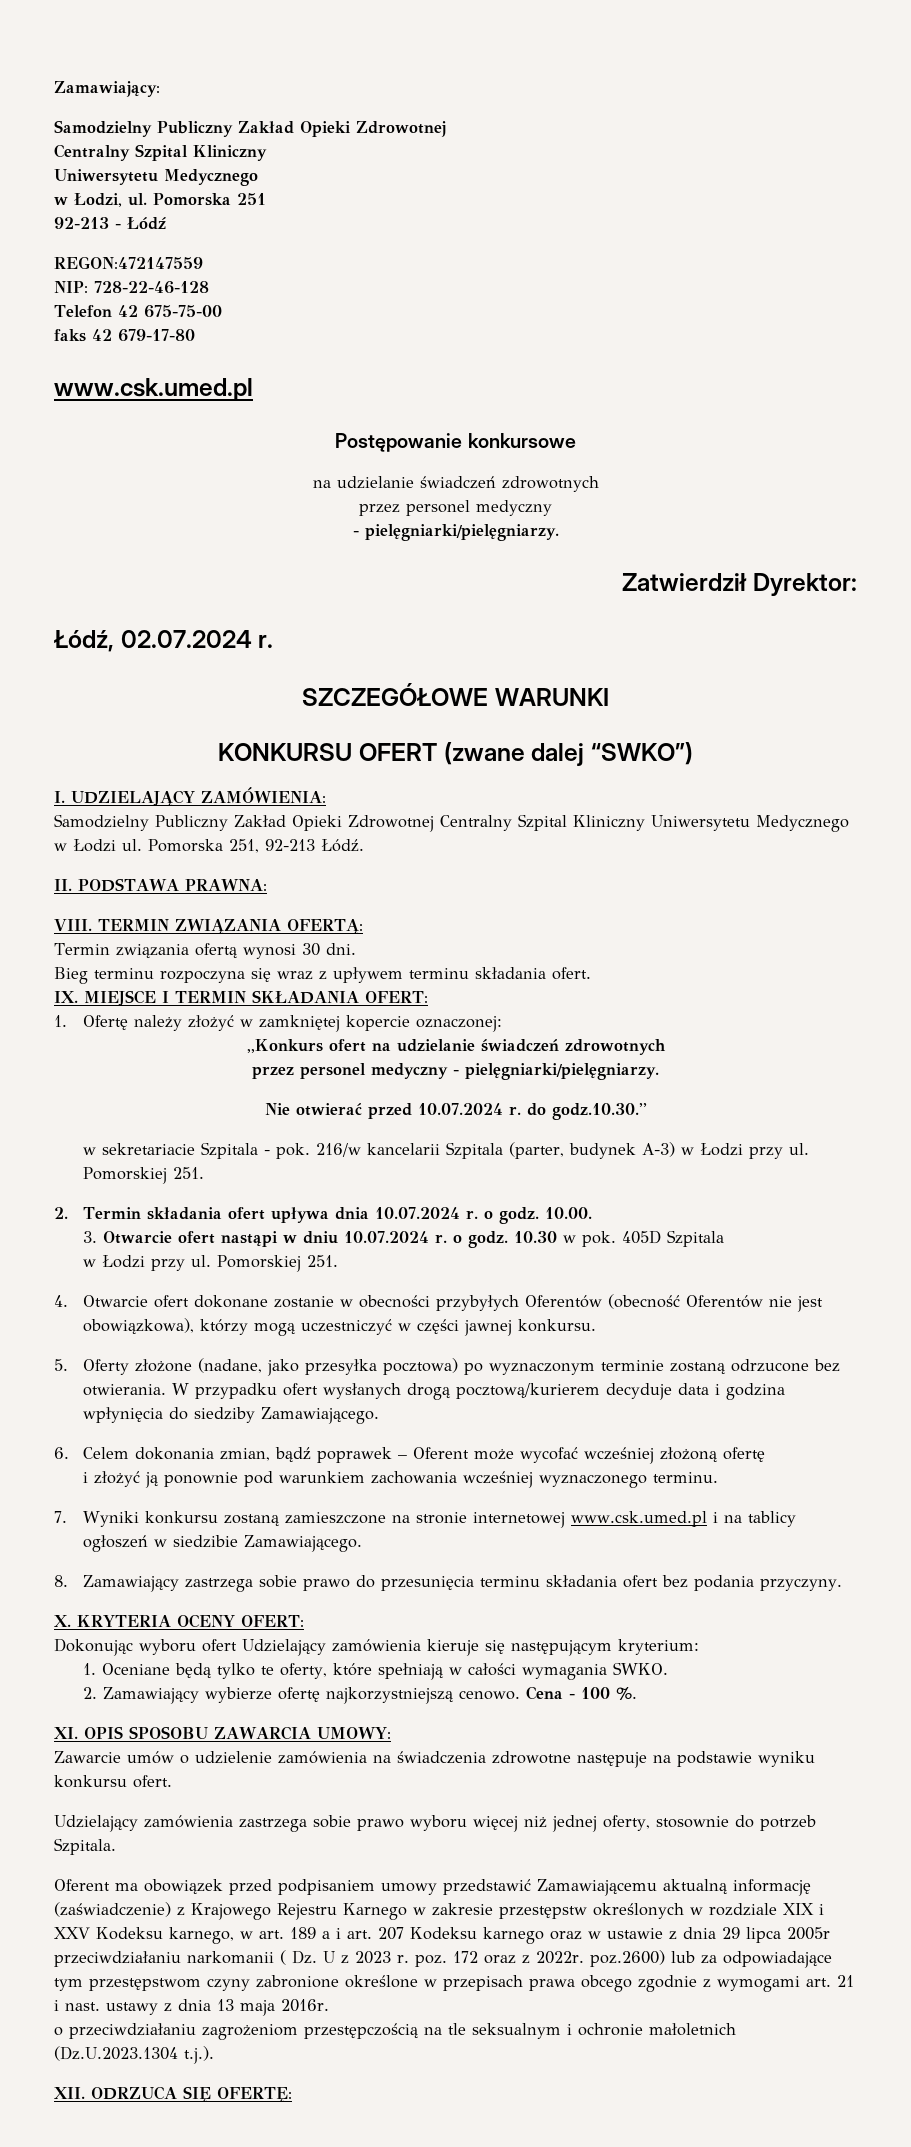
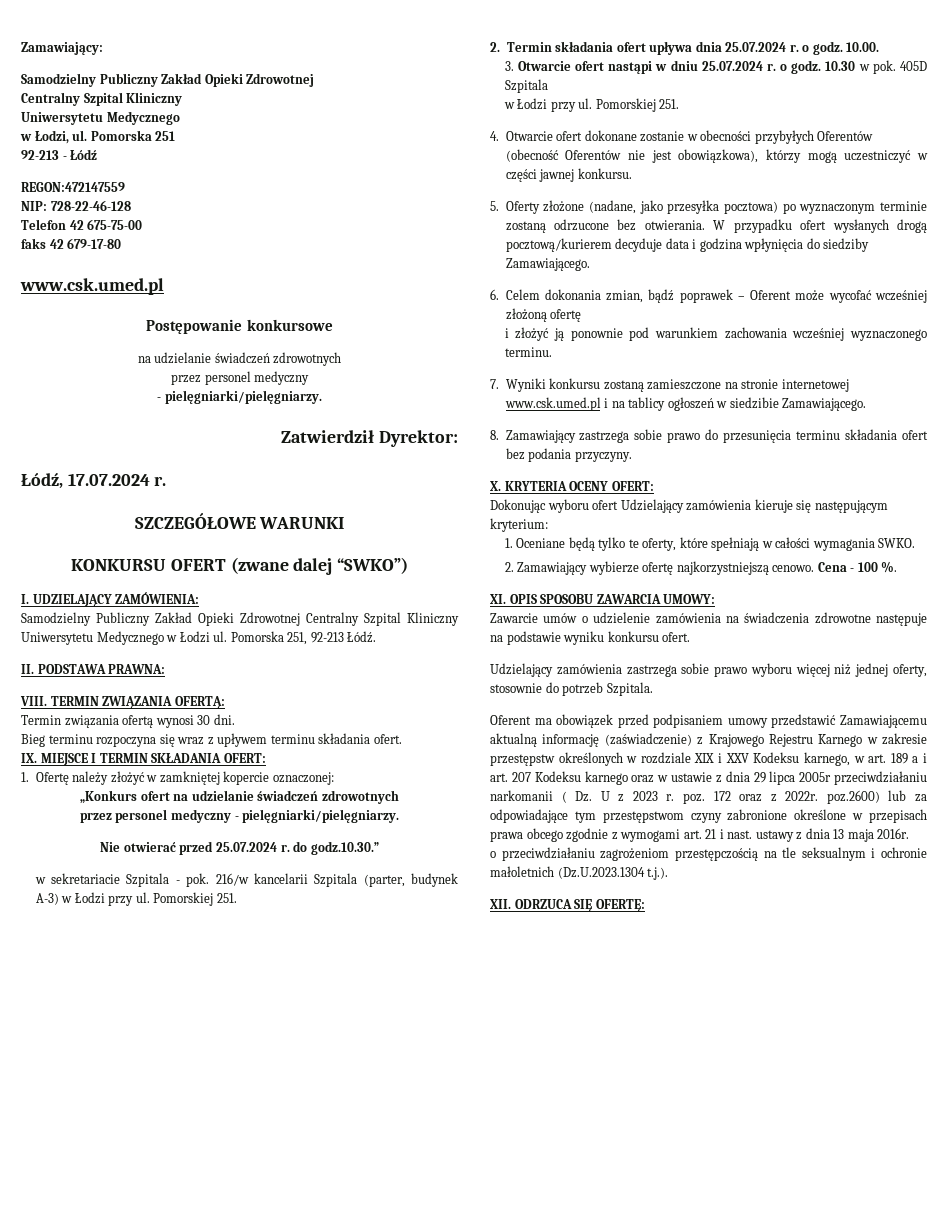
[120,630,252,648] 02.07.2024 -> [67,473,150,486] 17.07.2024
[417,1103,503,1115] 10.07.2024 -> [216,842,277,852] 25.07.2024
[374,1207,460,1219] 10.07.2024 -> [725,42,787,52] 25.07.2024
[343,1231,429,1243] 10.07.2024 -> [701,61,763,71] 25.07.2024

